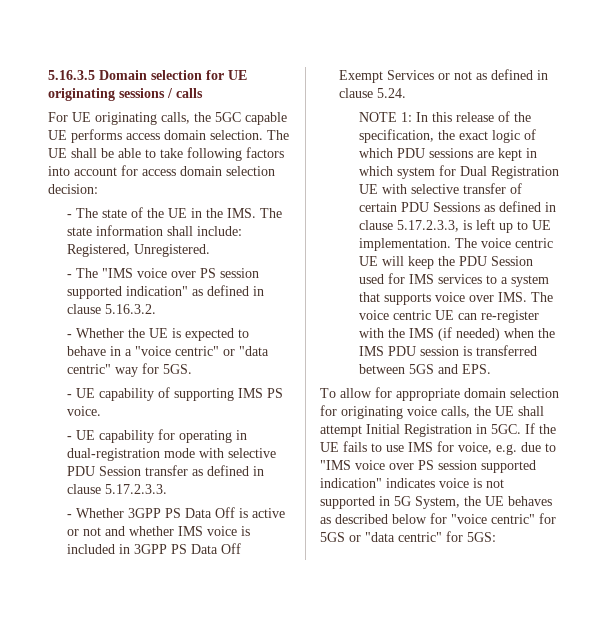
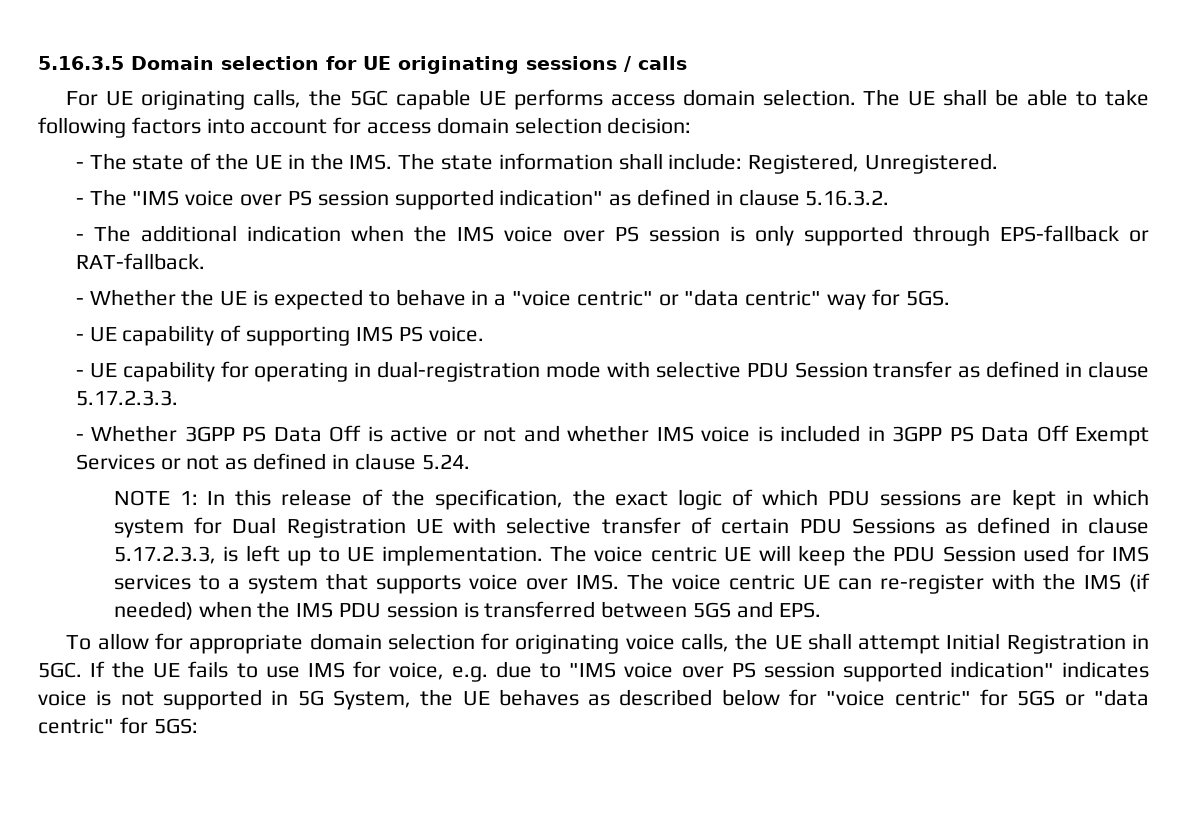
(157, 309) none -> [75,225,1150,246] [75,253,205,270] // - The additional indication when the IMS voice over PS session is only supported through EPS-fallback or RAT-fallback.

